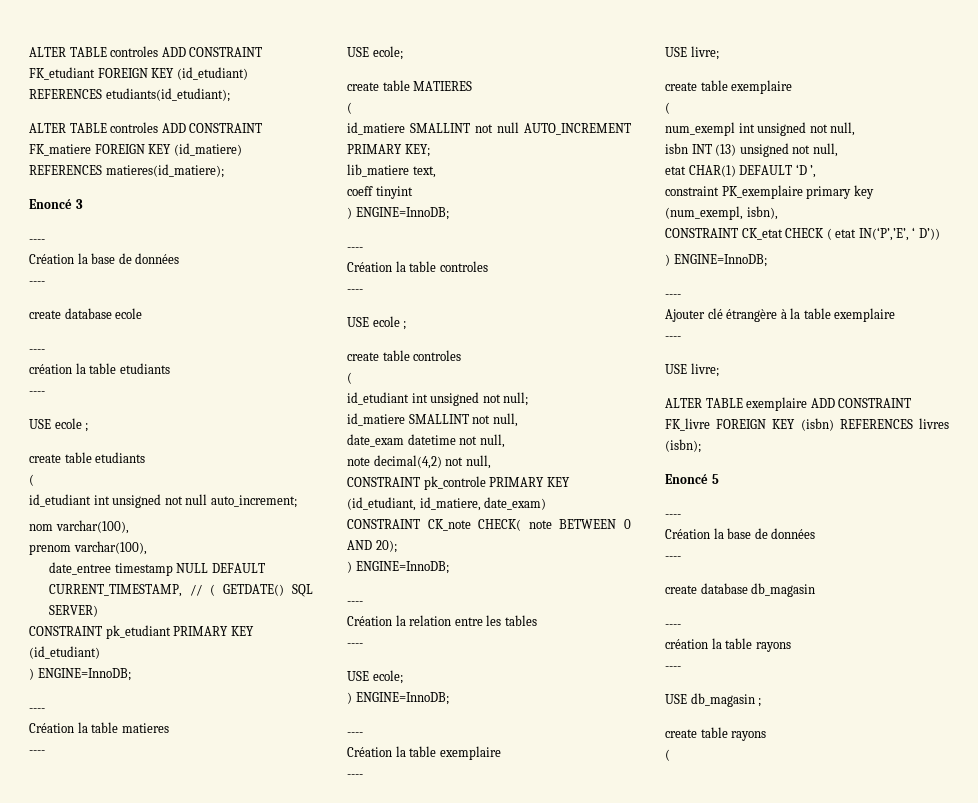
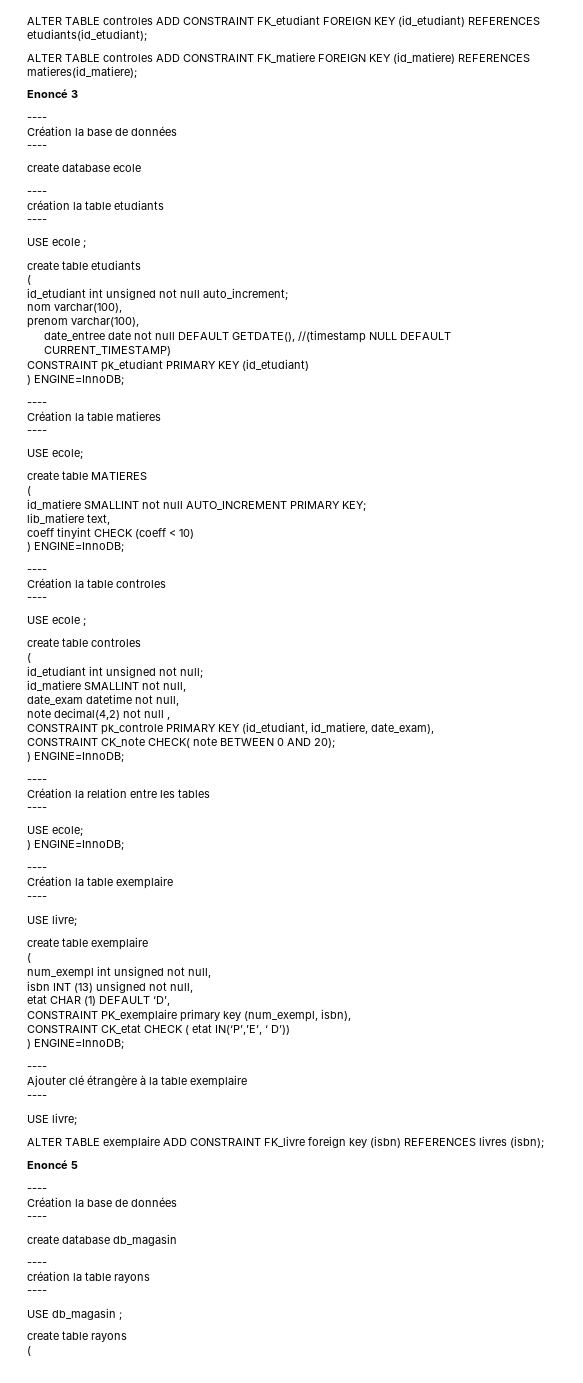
[114,563,265,576] [49,584,313,597] [49,605,99,617] timestamp NULL DEFAULT CURRENT_TIMESTAMP, // ( GETDATE() SQL SERVER) -> [107,330,451,343] [43,346,171,356] date not null DEFAULT GETDATE(), //(timestamp NULL DEFAULT CURRENT_TIMESTAMP)
(413, 192) none -> [94,528,194,539] CHECK (coeff < 10)
[465,455,491,469] null, -> [144,710,170,720] null ,
[484,497,547,510] date_exam) -> [371,723,434,734] date_exam),
[688,164,817,178] [665,186,719,196] CHAR(1) DEFAULT ‘D ’, // constraint -> [50,996,170,1006] [27,1011,98,1019] CHAR (1) DEFAULT ‘D’, // CONSTRAINT
[716,419,796,429] FOREIGN KEY -> [308,1136,367,1148] foreign key

